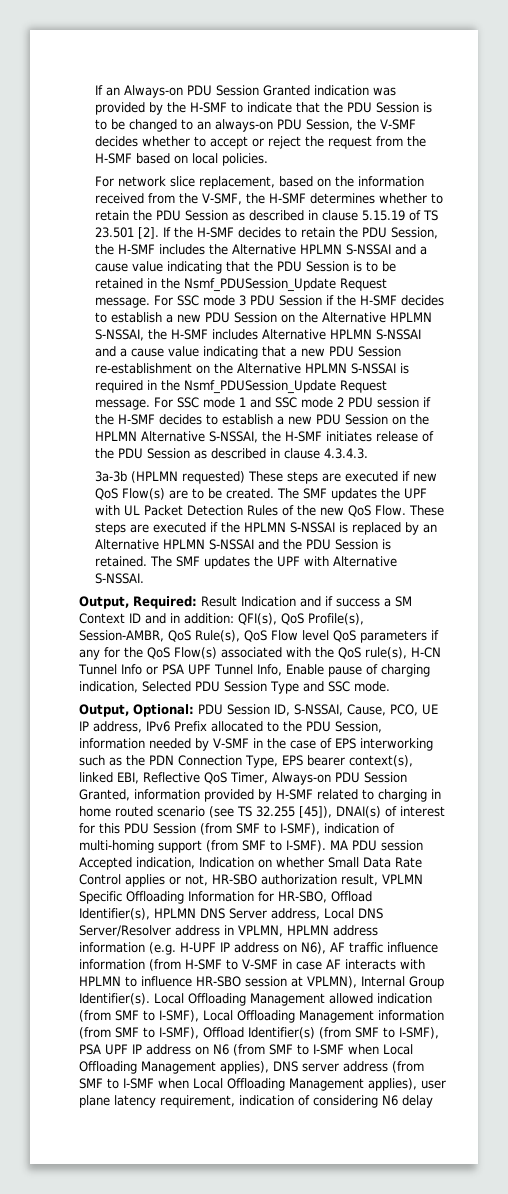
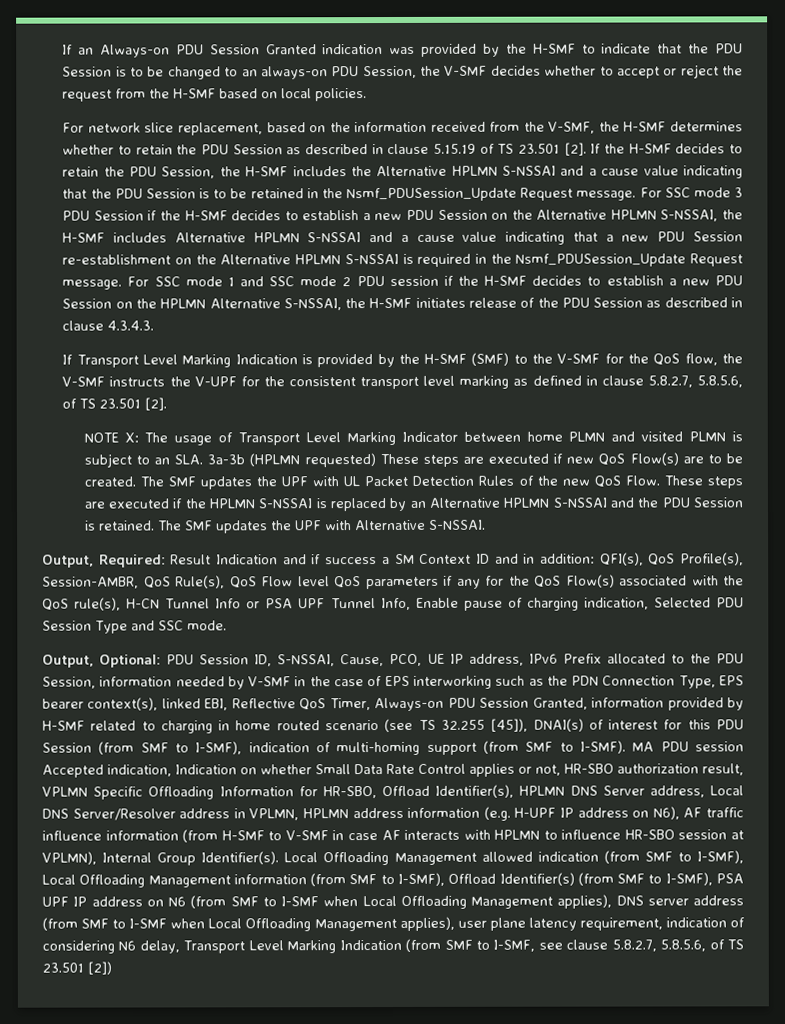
(369, 453) none -> [62,352,743,368] [62,375,743,390] [62,397,168,411] [83,431,743,446] [83,453,204,468] If Transport Level Marking Indication is provided by the H-SMF (SMF) to the V-SMF for the QoS flow, the V-SMF instructs the V-UPF for the consistent transport level marking as defined in clause 5.8.2.7, 5.8.5.6, of TS 23.501 [2]. // NOTE X: The usage of Transport Level Marking Indicator between home PLMN and visited PLMN is subject to an SLA.
[402,1095,433,1108] delay -> [139,938,744,954] [42,961,112,975] delay, Transport Level Marking Indication (from SMF to I-SMF, see clause 5.8.2.7, 5.8.5.6, of TS 23.501 [2])

